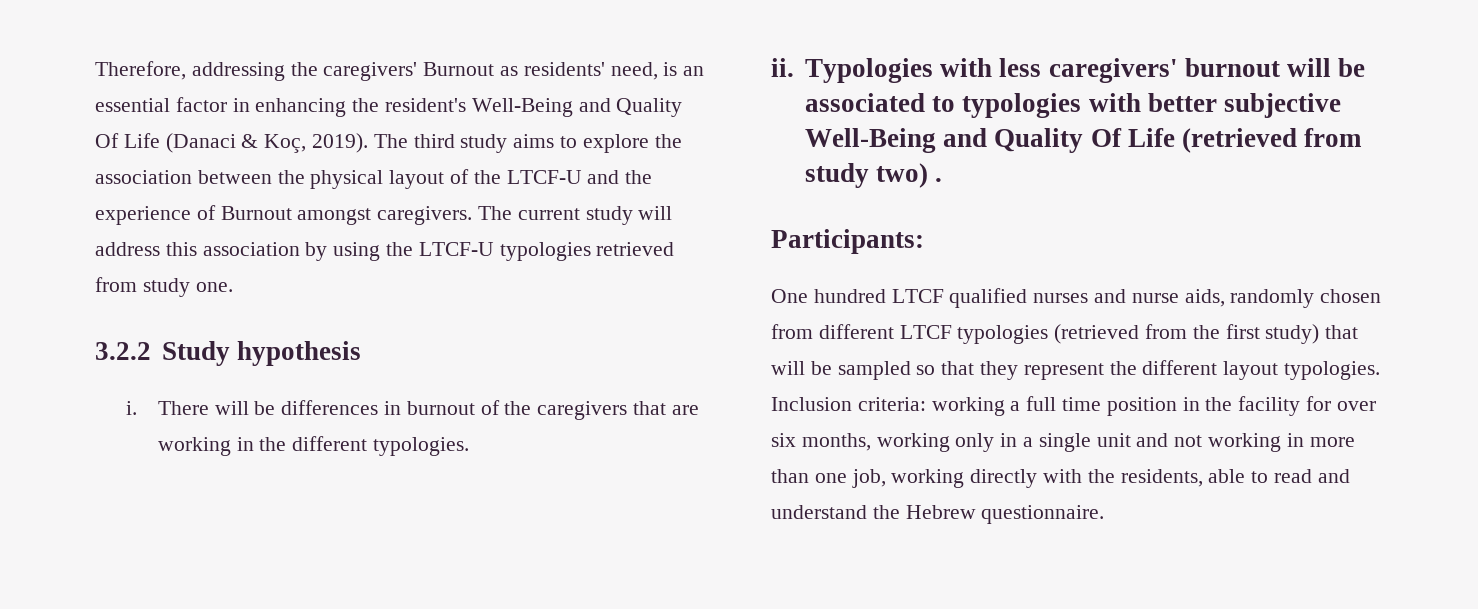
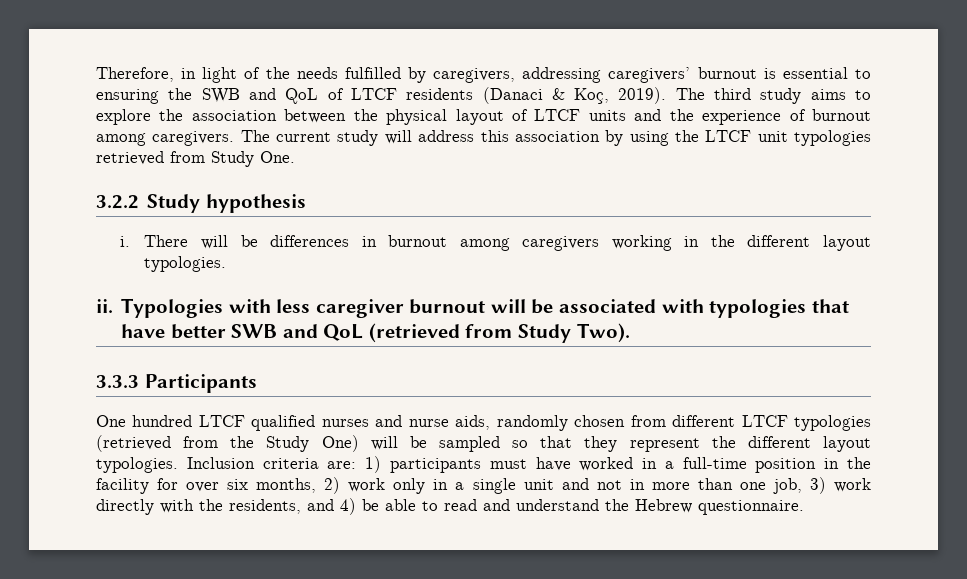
[191,62,705,81] [95,97,683,117] [95,133,160,148] addressing the caregivers' Burnout as residents' need, is an essential factor in enhancing the resident's Well-Being and Quality Of Life -> [181,67,871,83] [96,88,474,104] in light of the needs fulfilled by caregivers, addressing caregivers’ burnout is essential to ensuring the SWB and QoL of LTCF residents
[473,170,582,184] the LTCF-U -> [534,109,626,121] LTCF units
[220,206,372,225] Burnout amongst -> [812,109,872,121] [96,133,146,146] burnout among
[418,242,494,256] LTCF-U -> [705,130,788,142] LTCF unit
[142,278,233,297] study one. -> [211,151,295,167] Study One.
[480,400,699,420] of the caregivers that are -> [459,236,600,251] among caregivers
(368, 443) none -> [823,235,872,251] layout
[1048,58,1178,83] caregivers' -> [315,299,404,318] caregiver
[932,93,1342,118] [804,128,1363,153] [804,163,943,188] [771,229,924,254] to typologies with better subjective Well-Being and Quality Of Life (retrieved from study two) . // Participants: -> [661,299,849,318] [121,323,630,343] [96,374,257,393] with typologies that have better SWB and QoL (retrieved from Study Two). // 3.3.3 Participants
[1225,324,1359,344] first study) that -> [266,435,359,452] Study One)
[857,396,1102,416] criteria: working a full time -> [262,456,747,473] criteria are: 1) participants must have worked in a full-time
[876,433,950,452] working -> [324,477,386,494] 2) work
[1208,433,1282,452] working -> (622, 485) none
[891,469,965,488] working -> [809,477,871,494] 3) work
(1203, 478) none -> [307,498,379,515] and 4) be

